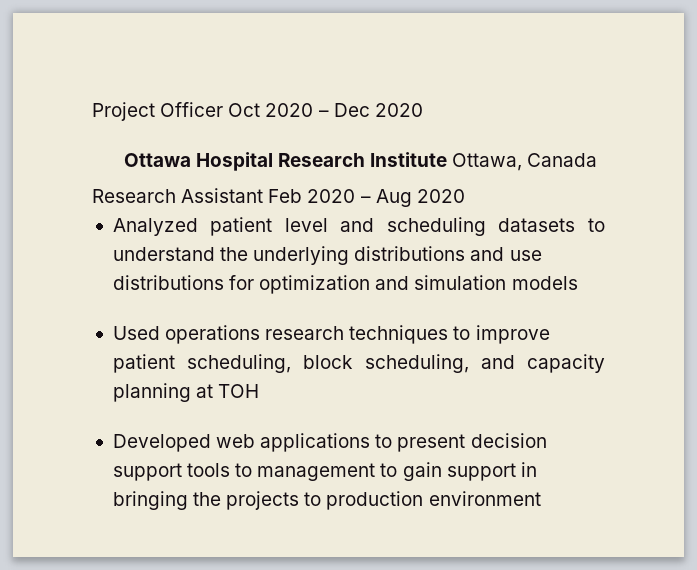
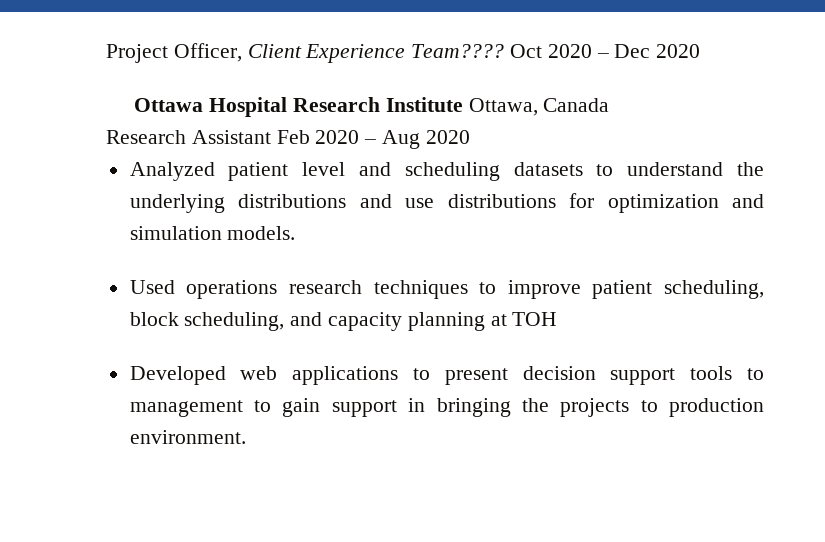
[160,102,224,117] Officer -> [173,43,505,63] Officer, Client Experience Team????
[511,276,578,290] models -> [227,226,296,240] models.
[428,491,541,506] environment -> [129,430,246,444] environment.

